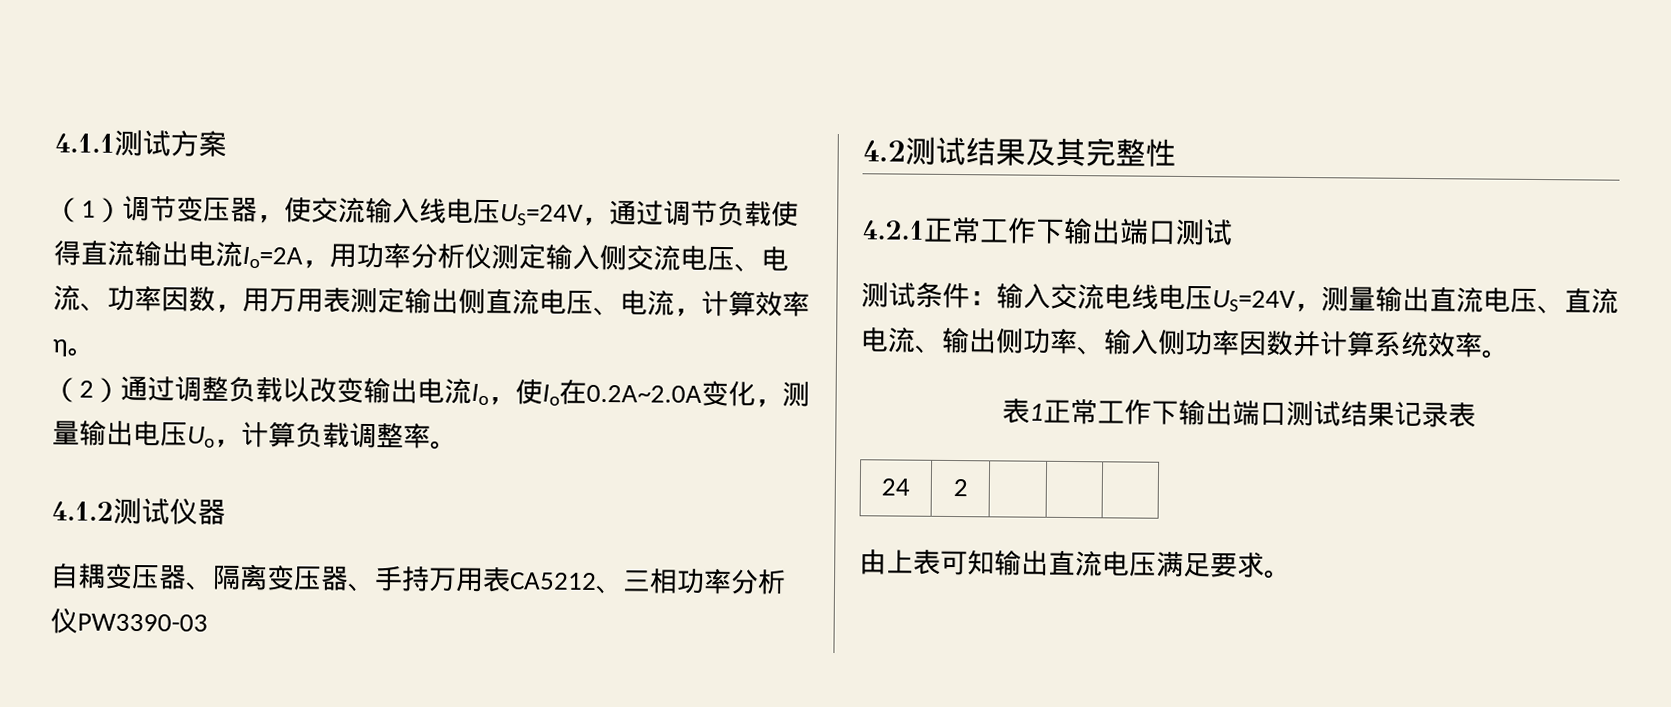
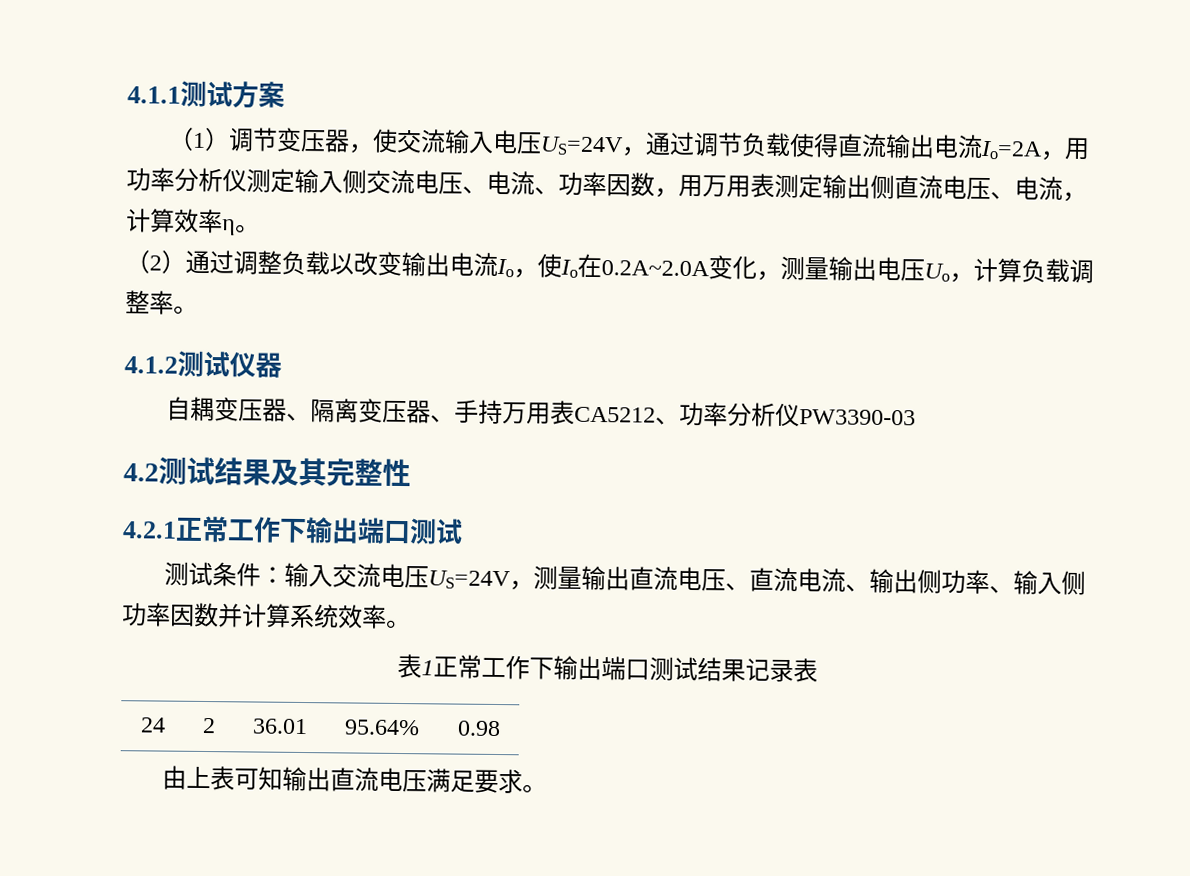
[419,198,447,224] 线 -> (495, 142) none
[622,568,678,594] 三相 -> (681, 421) none
[1131,284,1186,310] 线电 -> (406, 575) none
(968, 488) | | -> [251,718,308,735] [344,719,420,736] [456,720,501,737] 36.01 | 95.64% | 0.98

